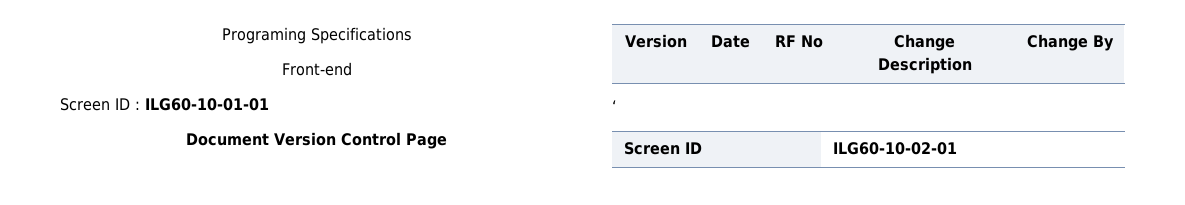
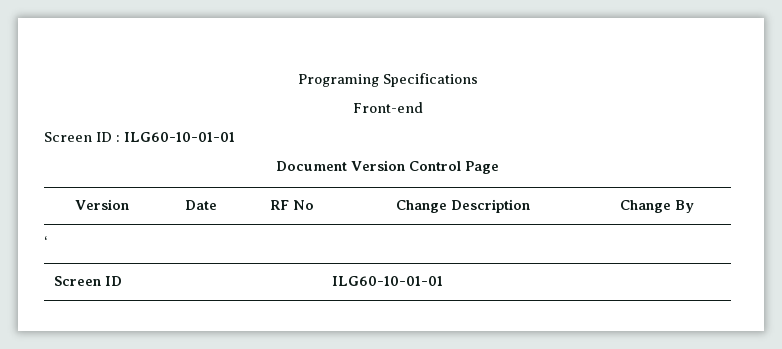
[832,142,957,155] ILG60-10-02-01 -> [332,276,444,286] ILG60-10-01-01

